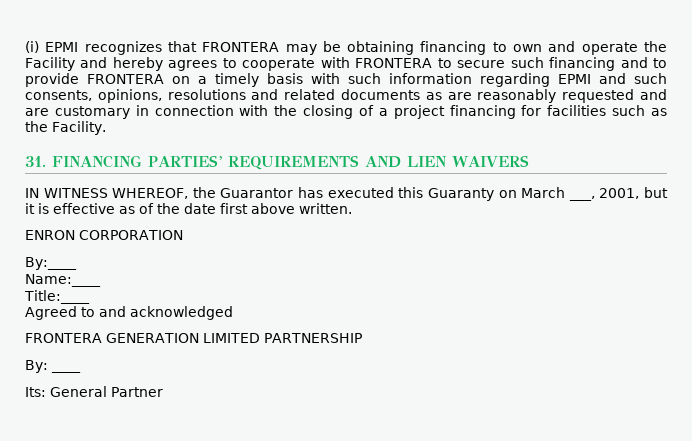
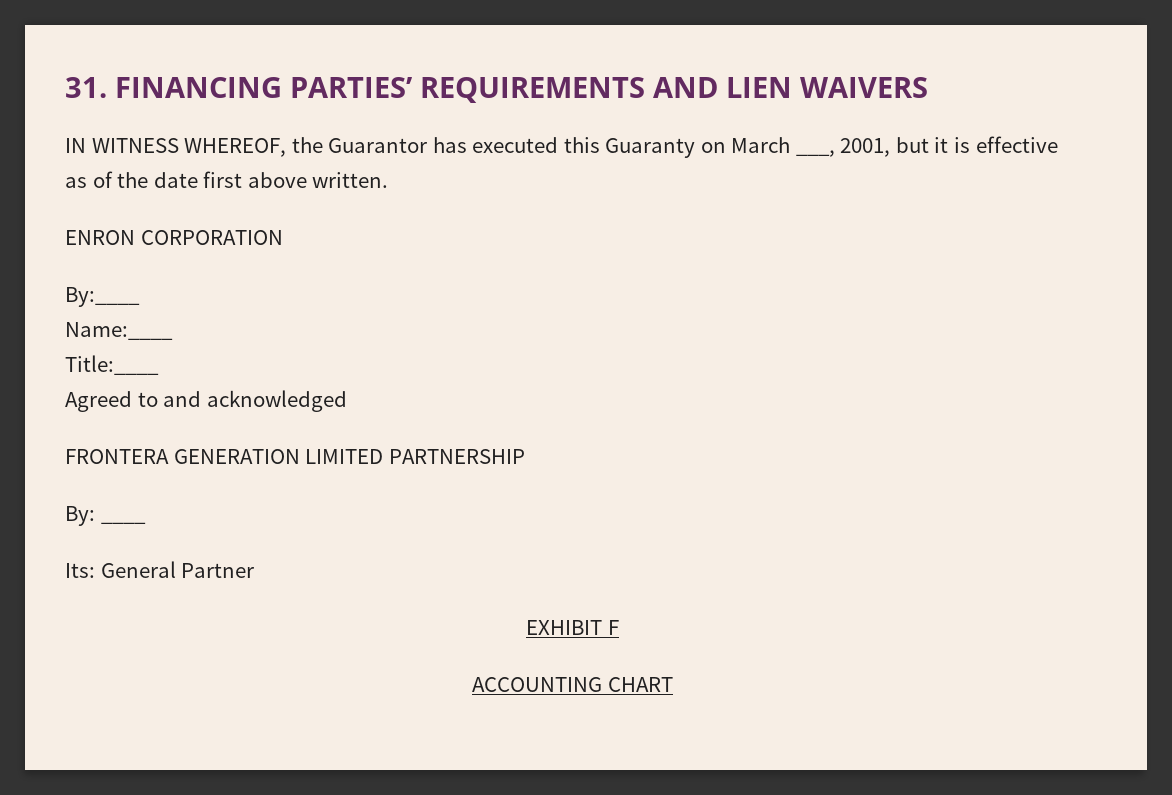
[25,41,667,55] [25,57,667,71] [25,73,667,87] [25,89,667,103] [25,105,667,119] [25,121,106,135] (i) EPMI recognizes that FRONTERA may be obtaining financing to own and operate the Facility and hereby agrees to cooperate with FRONTERA to secure such financing and to provide FRONTERA on a timely basis with such information regarding EPMI and such consents, opinions, resolutions and related documents as are reasonably requested and are customary in connection with the closing of a project financing for facilities such as the Facility. // -> (65, 87) none
(163, 392) none -> [526,620,619,635] [472,677,673,692] // EXHIBIT F // ACCOUNTING CHART

